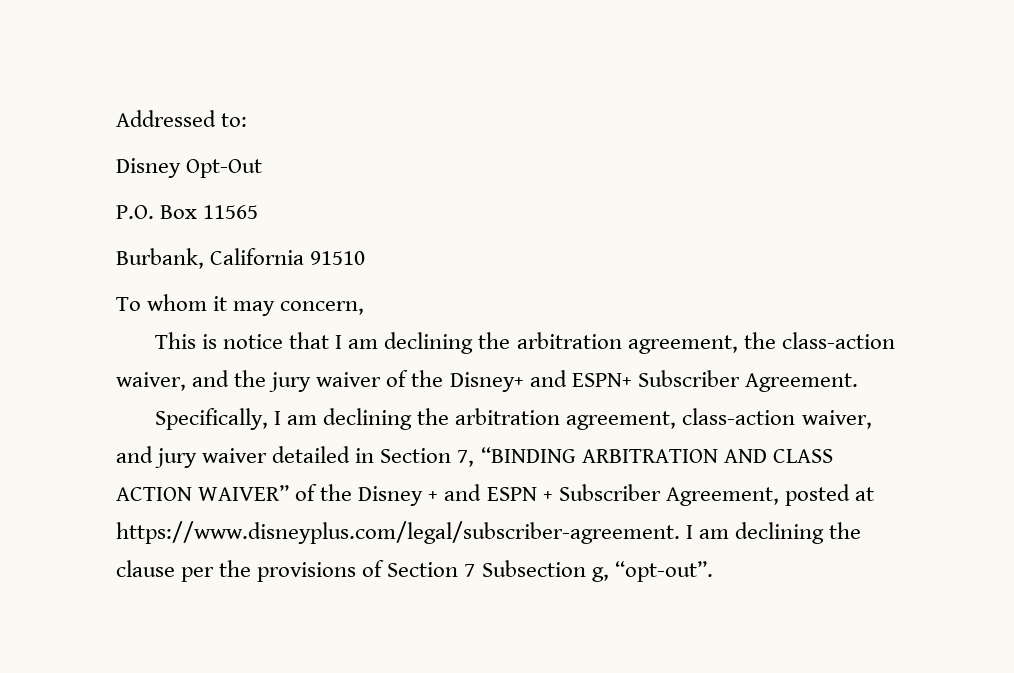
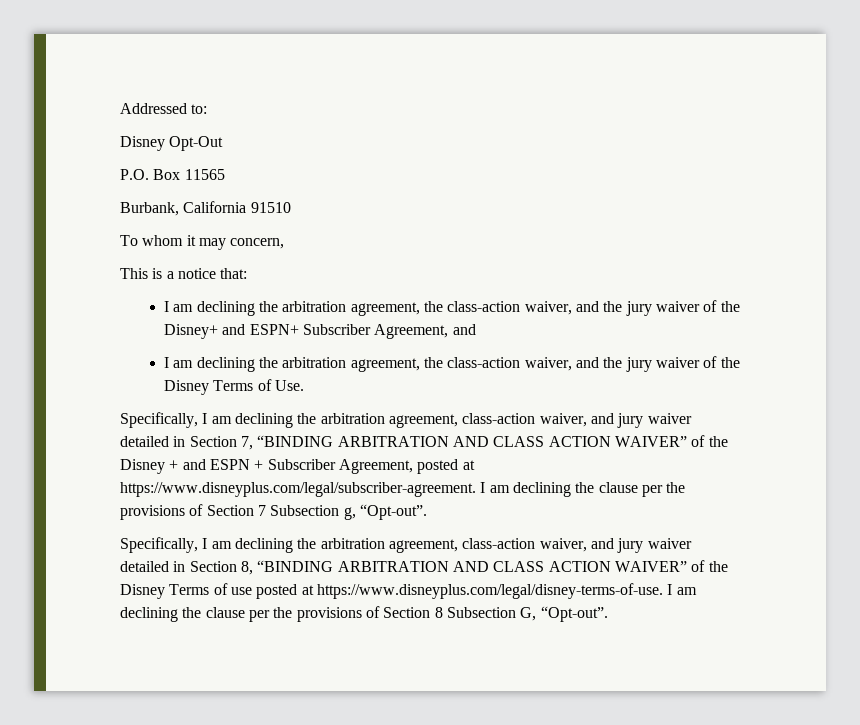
[223,332,330,349] notice that -> [166,268,248,279] a notice that: //
[744,373,858,392] Agreement. -> [374,324,476,339] [164,356,740,372] [164,379,305,395] Agreement, and // I am declining the arbitration agreement, the class-action waiver, and the jury waiver of the Disney Terms of Use.
[614,561,713,582] “opt-out”. -> [359,504,427,520] [120,537,692,553] [120,560,728,575] [120,583,697,599] [120,606,608,622] “Opt-out”. // Specifically, I am declining the arbitration agreement, class-action waiver, and jury waiver detailed in Section 8, “BINDING ARBITRATION AND CLASS ACTION WAIVER” of the Disney Terms of use posted at https://www.disneyplus.com/legal/disney-terms-of-use. I am declining the clause per the provisions of Section 8 Subsection G, “Opt-out”.

